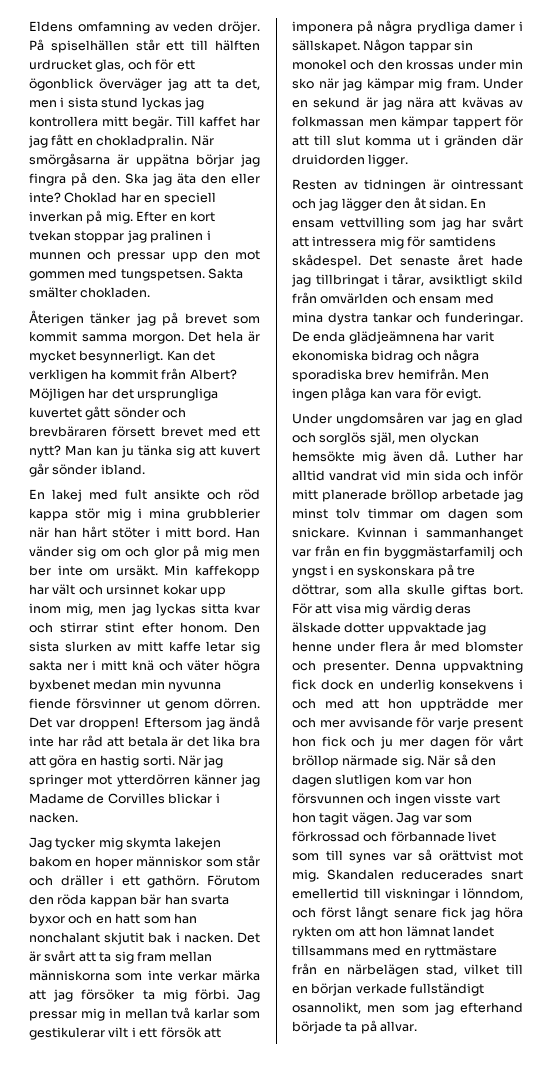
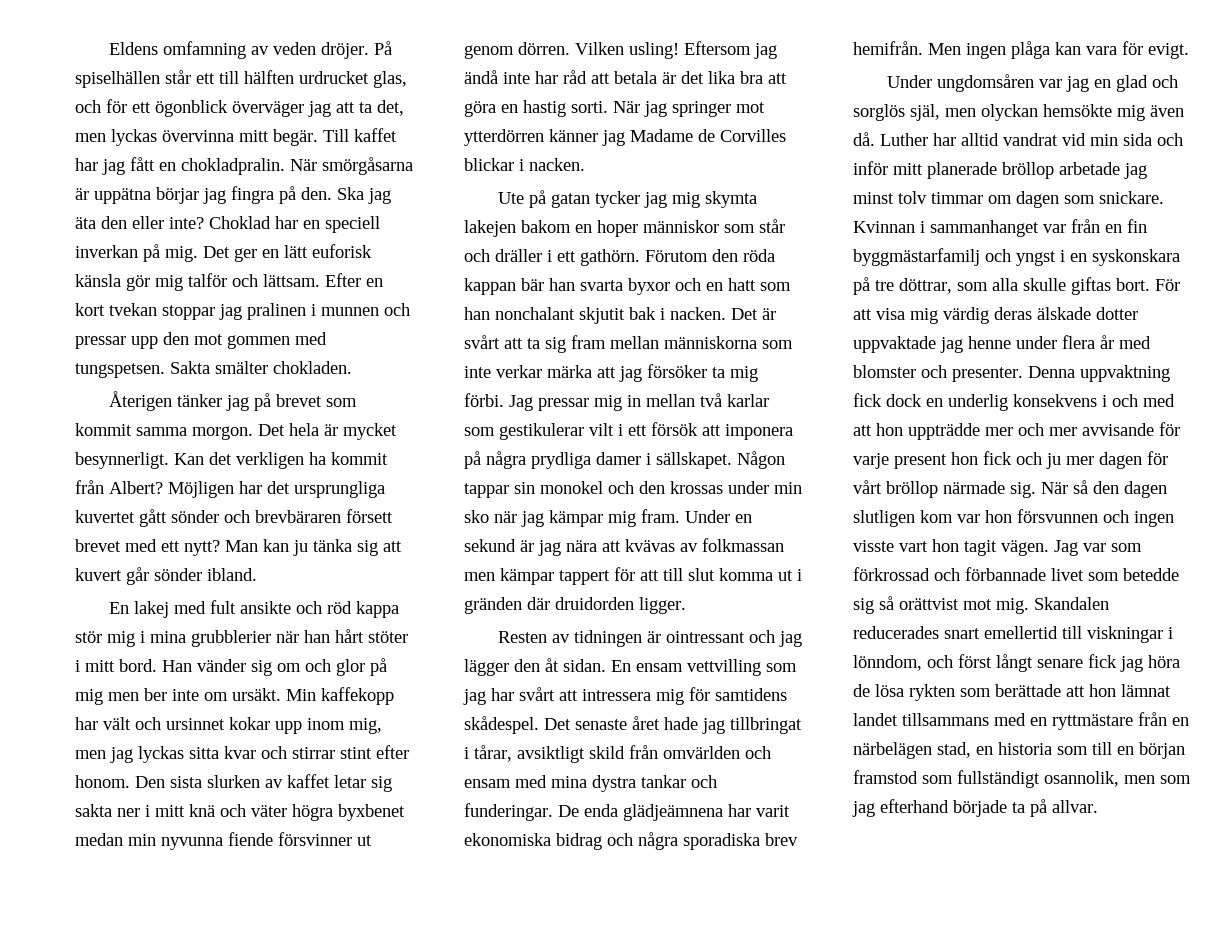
[60,97,204,110] [29,116,98,127] i sista stund lyckas jag kontrollera -> [111,129,234,146] lyckas övervinna
(133, 217) none -> [203,244,372,262] [75,273,320,291] Det ger en lätt euforisk känsla gör mig talför och lättsam.
[137,641,201,652] mitt kaffe -> [287,774,330,788] kaffet
[29,717,140,730] Det var droppen! -> [575,42,679,59] Vilken usling!
[29,837,96,850] Jag tycker -> [497,190,667,208] Ute på gatan tycker jag
[325,850,412,863] till synes var -> [1123,568,1179,581] [853,598,874,614] betedde sig
[292,926,356,939] rykten om -> [853,684,1061,701] de lösa rykten som berättade
[464,964,523,975] [292,983,485,996] [292,1002,361,1014] vilket till en början verkade fullständigt osannolikt, -> [976,742,1185,759] [853,770,1119,788] en historia som till en början framstod som fullständigt osannolik,

